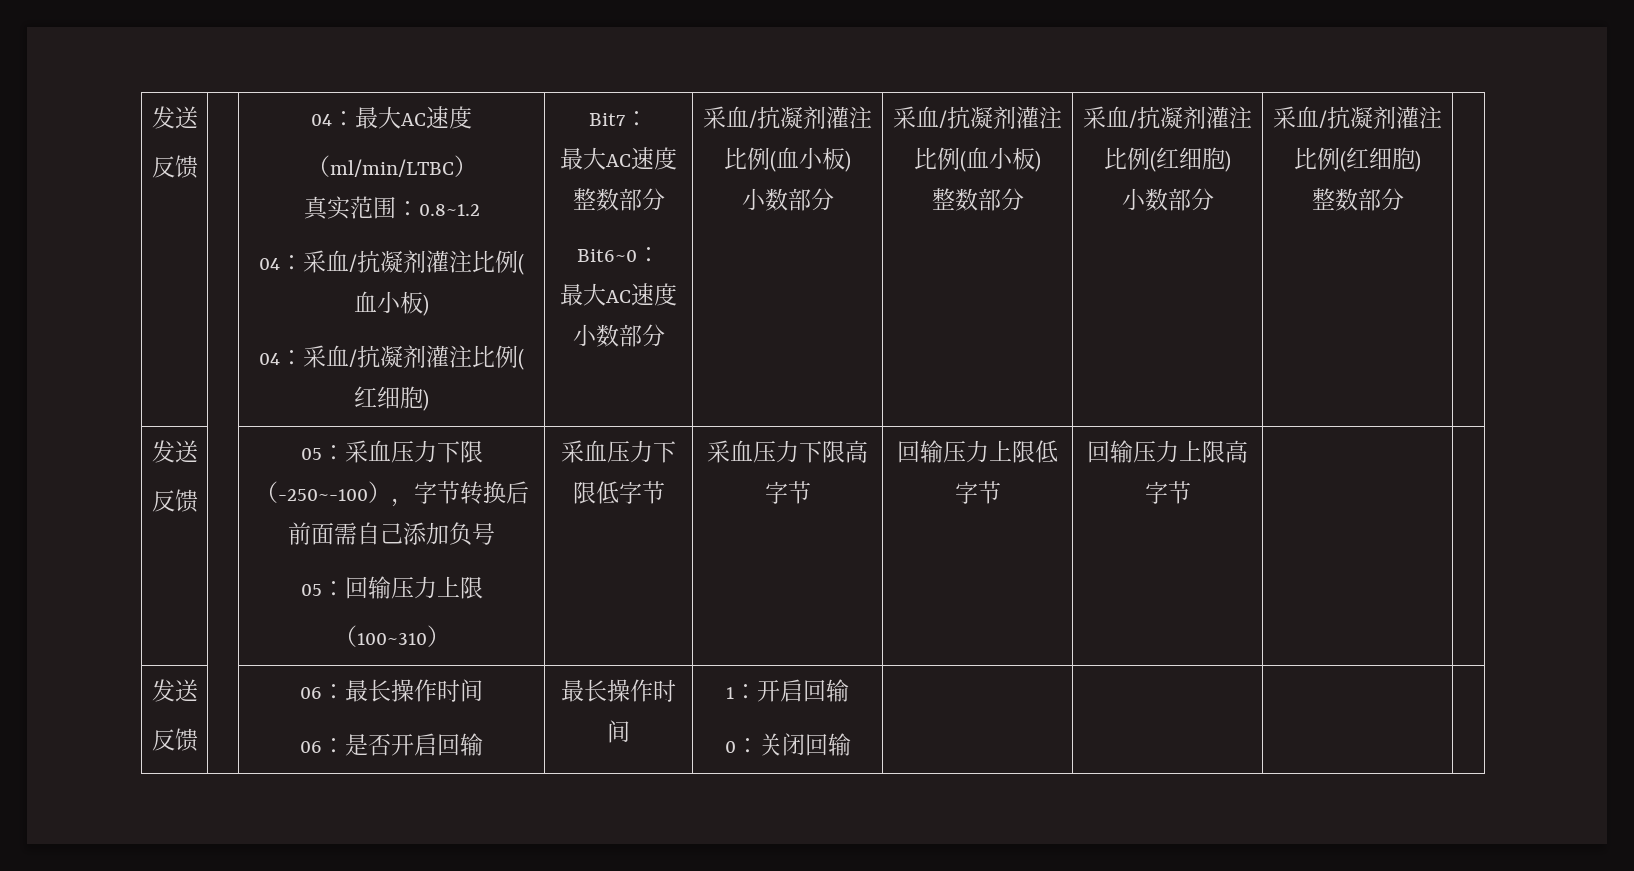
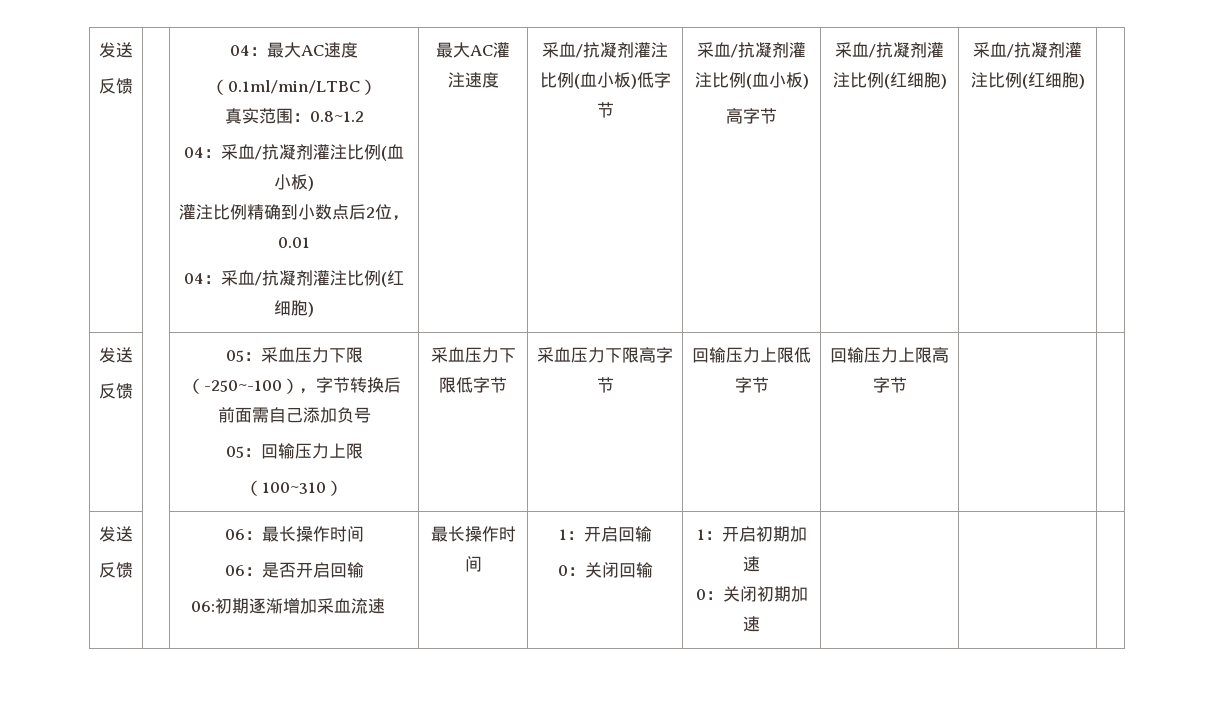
[329,159,454,177] ml/min/LTBC -> [228,80,361,94] 0.1ml/min/LTBC
(430, 305) none -> [179,204,410,221] [278,237,310,248] // 灌注比例精确到小数点后2位，0.01
[589,111,648,126] [560,147,677,170] [572,188,665,211] [577,247,660,262] [560,283,677,306] [572,324,665,347] [703,106,872,130] [724,147,851,172] [741,188,834,211] [893,106,1062,130] [914,147,1041,172] [931,188,1024,211] [1083,106,1252,130] [1104,147,1231,172] [1121,188,1214,211] [1273,106,1442,130] [1294,147,1421,172] [1311,188,1404,211] Bit7： // 最大AC速度整数部分 // Bit6~0： // 最大AC速度小数部分 | 采血/抗凝剂灌注比例(血小板) // 小数部分 | 采血/抗凝剂灌注比例(血小板) // 整数部分 | 采血/抗凝剂灌注比例(红细胞) // 小数部分 | 采血/抗凝剂灌注比例(红细胞) // 整数部分 -> [436,42,511,58] [447,72,499,88] [542,42,668,58] [539,72,671,89] [596,102,614,118] [697,42,806,58] [694,72,809,89] [726,108,777,124] [835,42,944,58] [832,72,947,89] [973,42,1082,58] [970,72,1085,89] 最大AC灌注速度 | 采血/抗凝剂灌注比例(血小板)低字节 | 采血/抗凝剂灌注比例(血小板) // 高字节 | 采血/抗凝剂灌注比例(红细胞) | 采血/抗凝剂灌注比例(红细胞)
(484, 744) none -> [190,598,385,614] // 06:初期逐渐增加采血流速
(851, 744) none -> [696,526,807,542] [743,556,760,572] [695,586,808,602] [743,616,760,632] 1：开启初期加速 // 0：关闭初期加速

